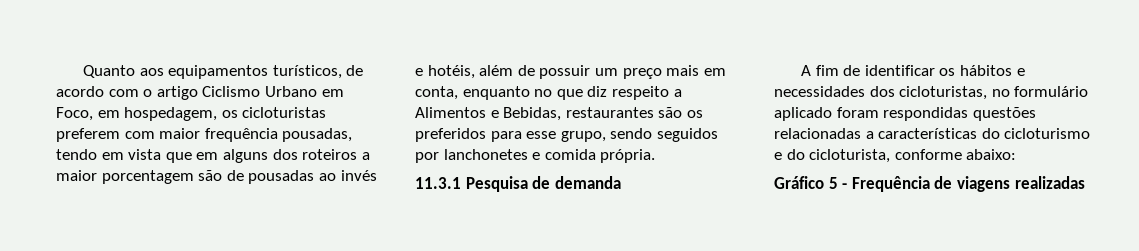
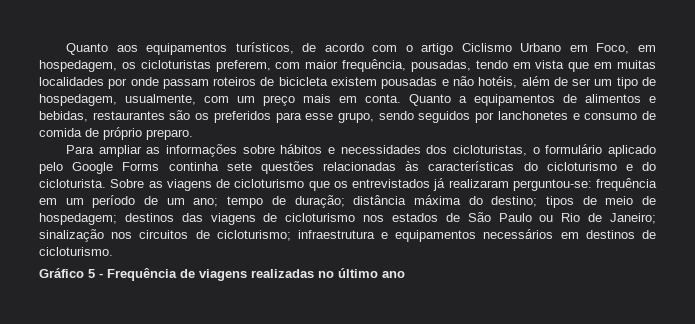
[56,128,120,142] preferem -> [215,60,271,72] preferem,
[204,128,278,142] frequência -> [342,59,407,72] frequência,
[222,149,370,163] [56,170,377,184] [415,65,726,79] [415,86,682,100] [415,107,562,121] alguns dos roteiros a maior porcentagem são de pousadas ao invés e hotéis, além de possuir um preço mais em conta, enquanto no que diz respeito a Alimentos e Bebidas, -> [617,60,656,69] [39,76,656,89] [39,94,656,106] [39,111,88,122] muitas localidades por onde passam roteiros de bicicleta existem pousadas e não hotéis, além de ser um tipo de hospedagem, usualmente, com um preço mais em conta. Quanto a equipamentos de alimentos e bebidas,
[544,149,656,163] [415,176,621,192] [800,65,956,76] comida própria. // 11.3.1 Pesquisa de demanda // A fim de identificar os -> [584,111,656,120] [39,127,193,140] [66,144,275,157] consumo de comida de próprio preparo. // Para ampliar as informações sobre
[991,89,1010,97] no -> [532,147,540,154] o
[836,107,969,121] foram respondidas -> [39,162,252,174] pelo Google Forms continha sete
[865,131,874,139] a -> [405,161,420,171] às
[809,149,1017,163] cicloturista, conforme abaixo: -> [39,178,657,191] [39,195,656,208] [39,212,656,225] [39,229,656,242] [39,247,113,256] cicloturista. Sobre as viagens de cicloturismo que os entrevistados já realizaram perguntou-se: frequência em um período de um ano; tempo de duração; distância máxima do destino; tipos de meio de hospedagem; destinos das viagens de cicloturismo nos estados de São Paulo ou Rio de Janeiro; sinalização nos circuitos de cicloturismo; infraestrutura e equipamentos necessários em destinos de cicloturismo.
(1085, 182) none -> [318,268,405,278] no último ano

